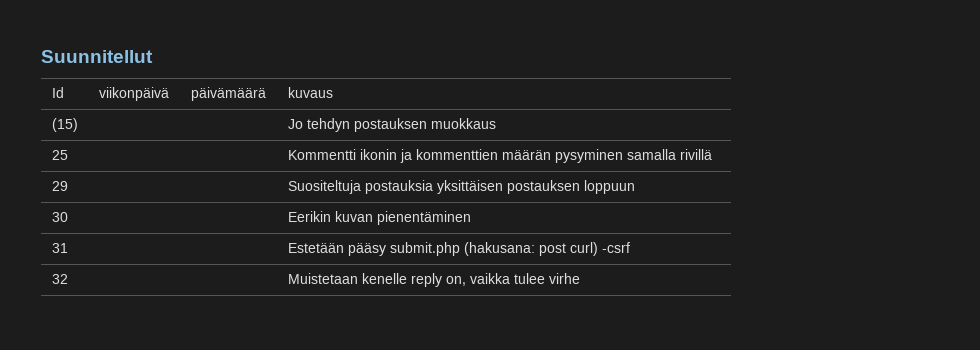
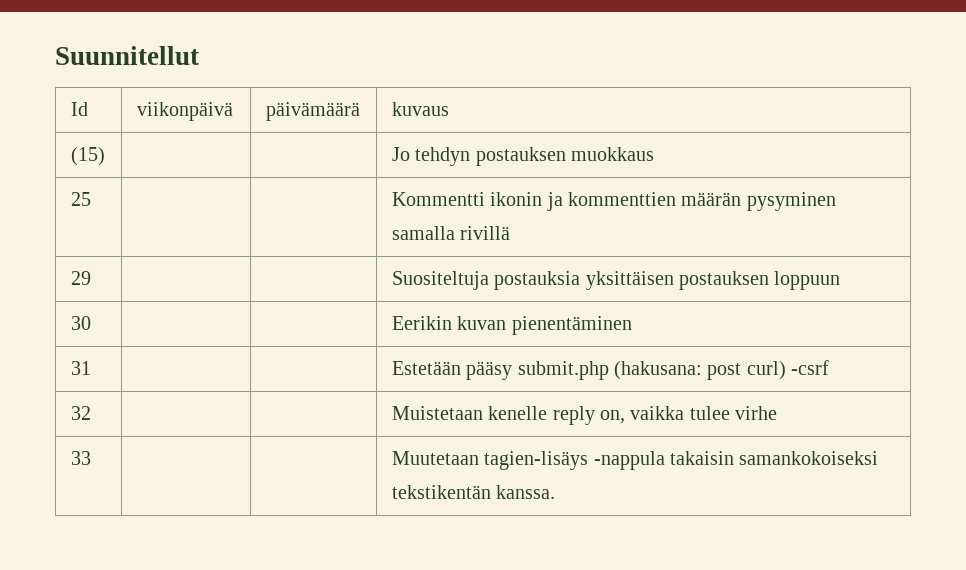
(580, 278) none -> [70,451,91,465] [391,451,879,470] [391,485,556,499] // 33 | | | Muutetaan tagien-lisäys -nappula takaisin samankokoiseksi tekstikentän kanssa.

